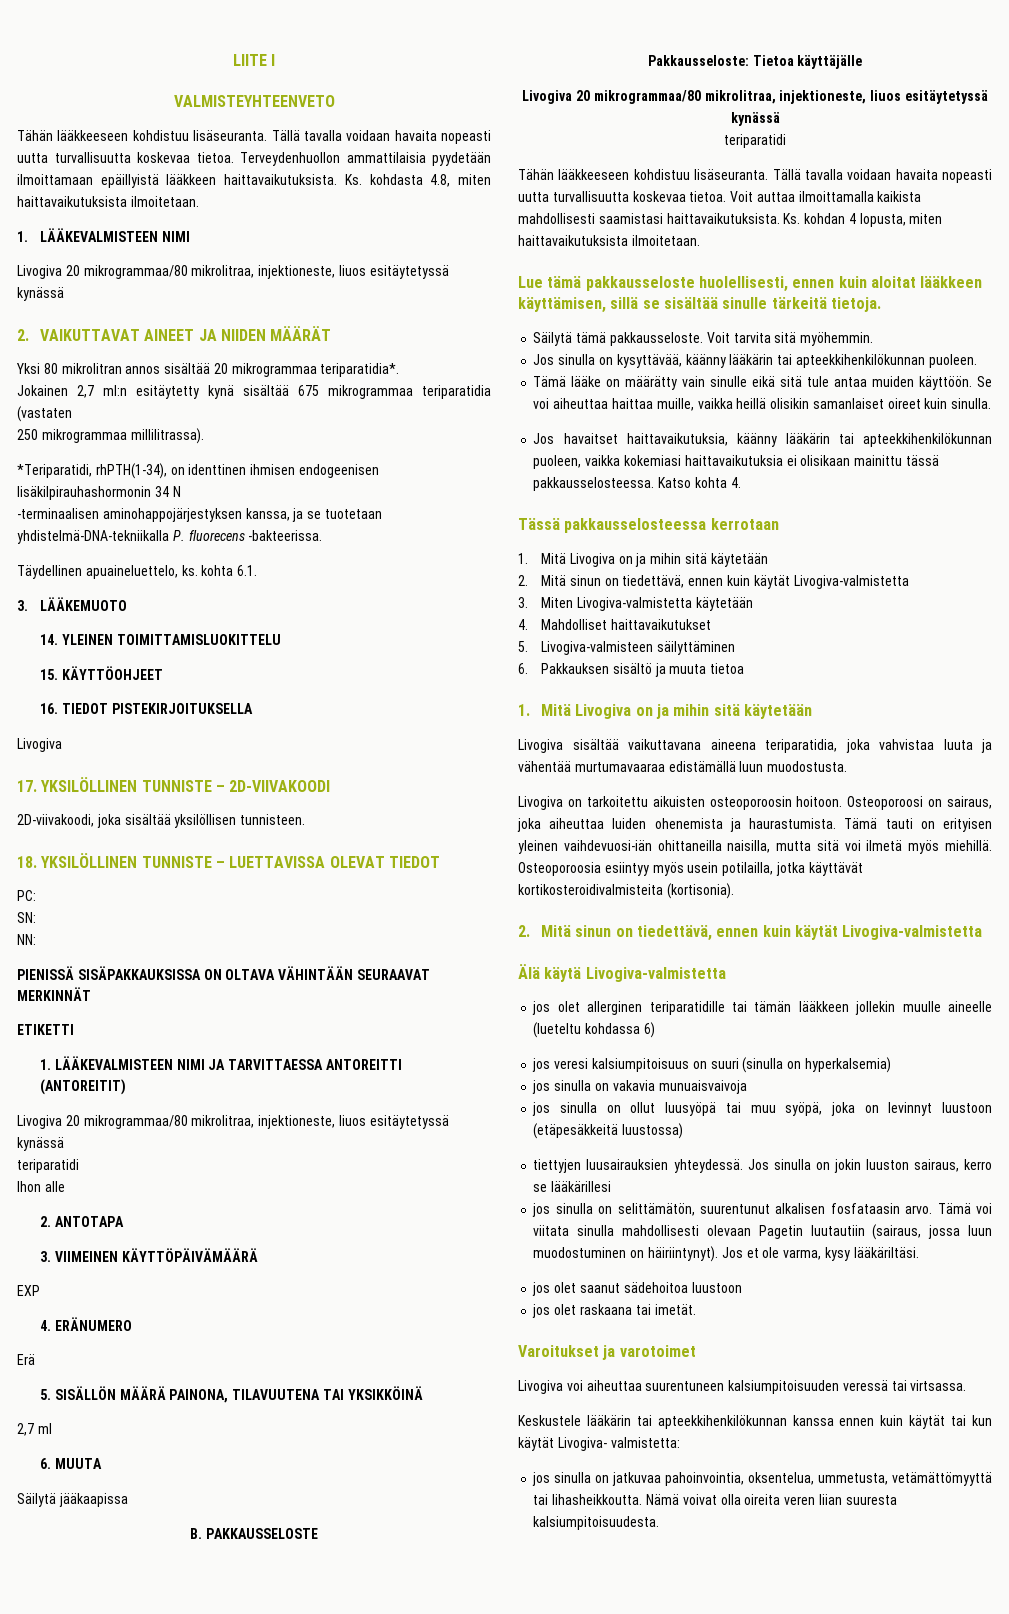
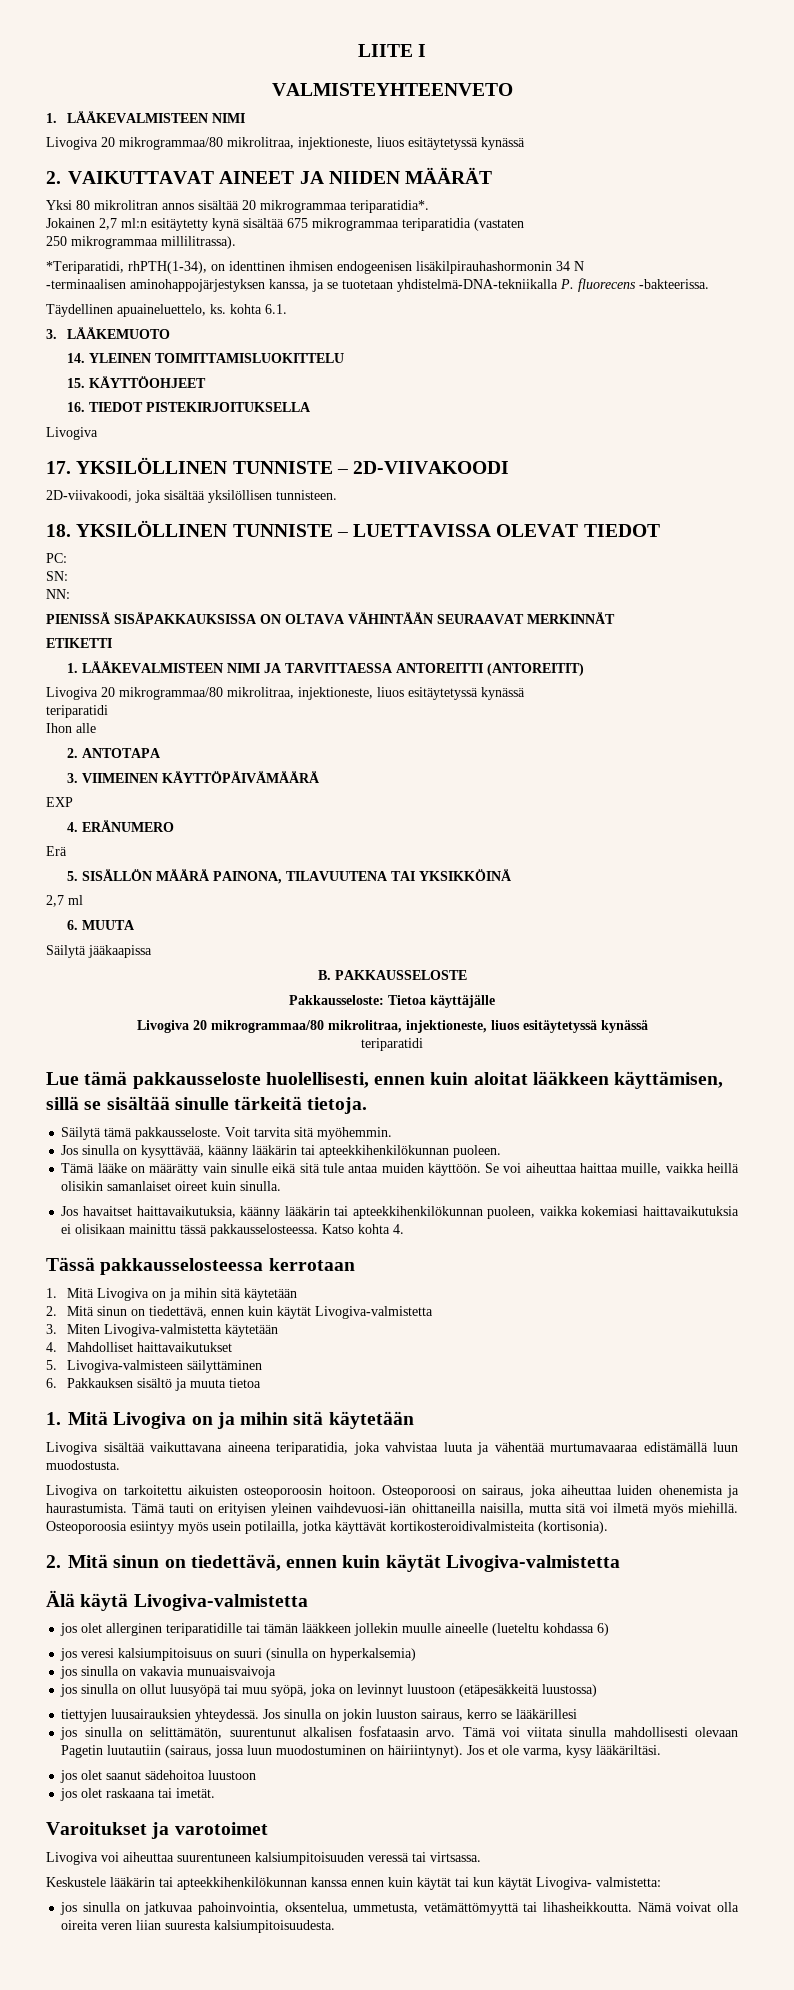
[17,130,491,144] [17,152,491,166] [17,174,492,188] [17,196,199,207] // Tähän lääkkeeseen kohdistuu lisäseuranta. Tällä tavalla voidaan havaita nopeasti uutta turvallisuutta koskevaa tietoa. Terveydenhuollon ammattilaisia pyydetään ilmoittamaan epäillyistä lääkkeen haittavaikutuksista. Ks. kohdasta 4.8, miten haittavaikutuksista ilmoitetaan. -> (513, 89) none
[518,169,992,183] [518,191,922,202] [518,213,943,227] [518,235,700,246] // Tähän lääkkeeseen kohdistuu lisäseuranta. Tällä tavalla voidaan havaita nopeasti uutta turvallisuutta koskevaa tietoa. Voit auttaa ilmoittamalla kaikista mahdollisesti saamistasi haittavaikutuksista. Ks. kohdan 4 lopusta, miten haittavaikutuksista ilmoitetaan. -> (423, 1044) none

